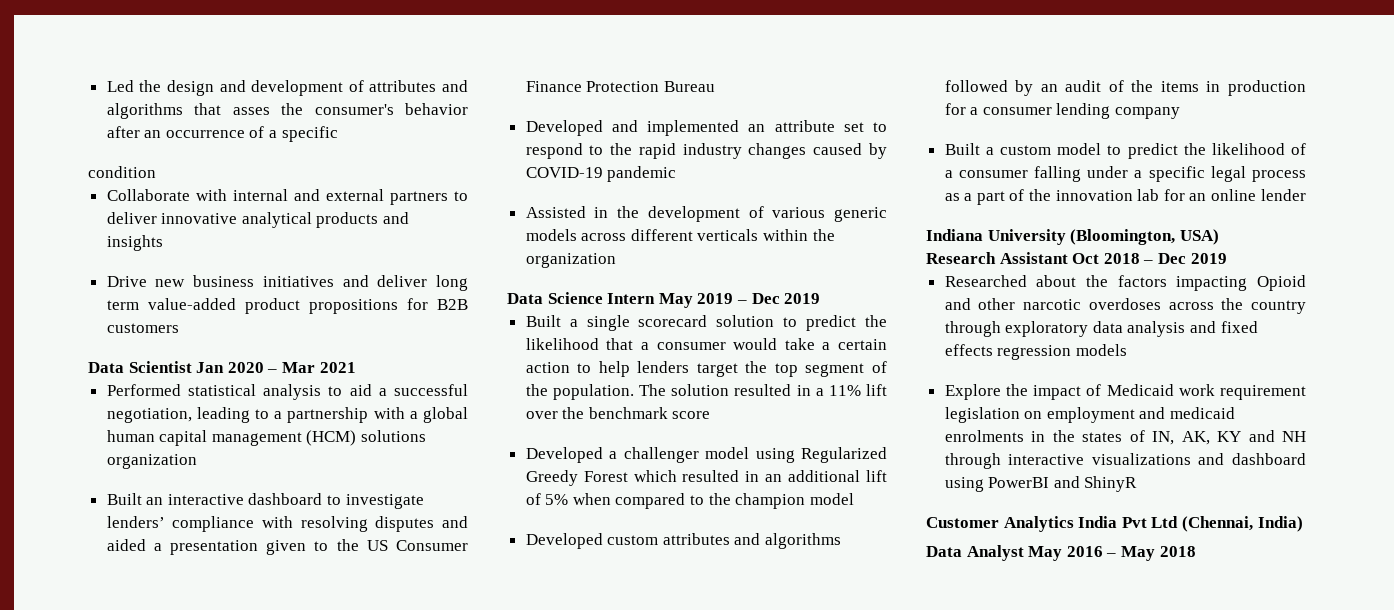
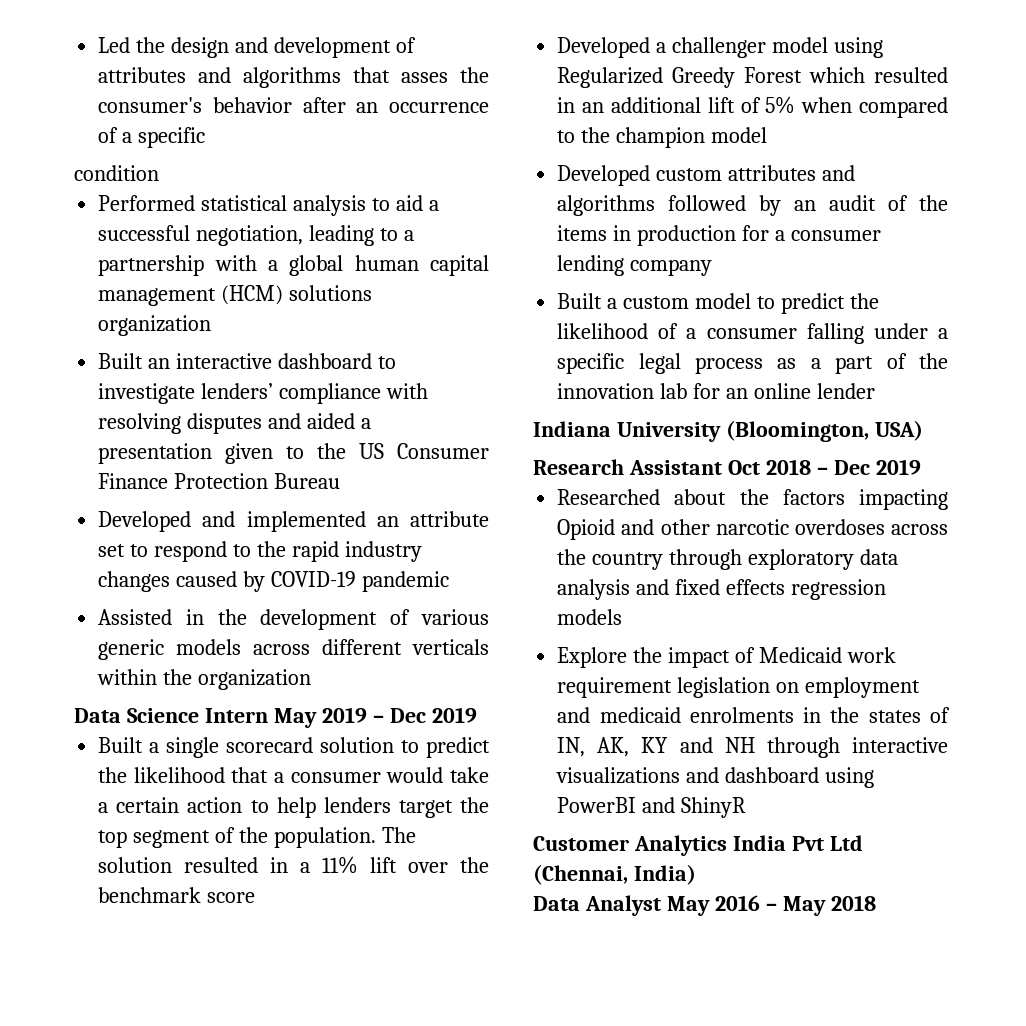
[106,189,469,205] [106,212,410,228] [106,235,163,251] [106,275,468,291] [106,298,468,314] [106,323,179,333] [88,361,356,373] // Collaborate with internal and external partners to deliver innovative analytical products and insights // Drive new business initiatives and deliver long term value-added product propositions for B2B customers // Data Scientist Jan 2020 – Mar 2021 -> (159, 173) none

